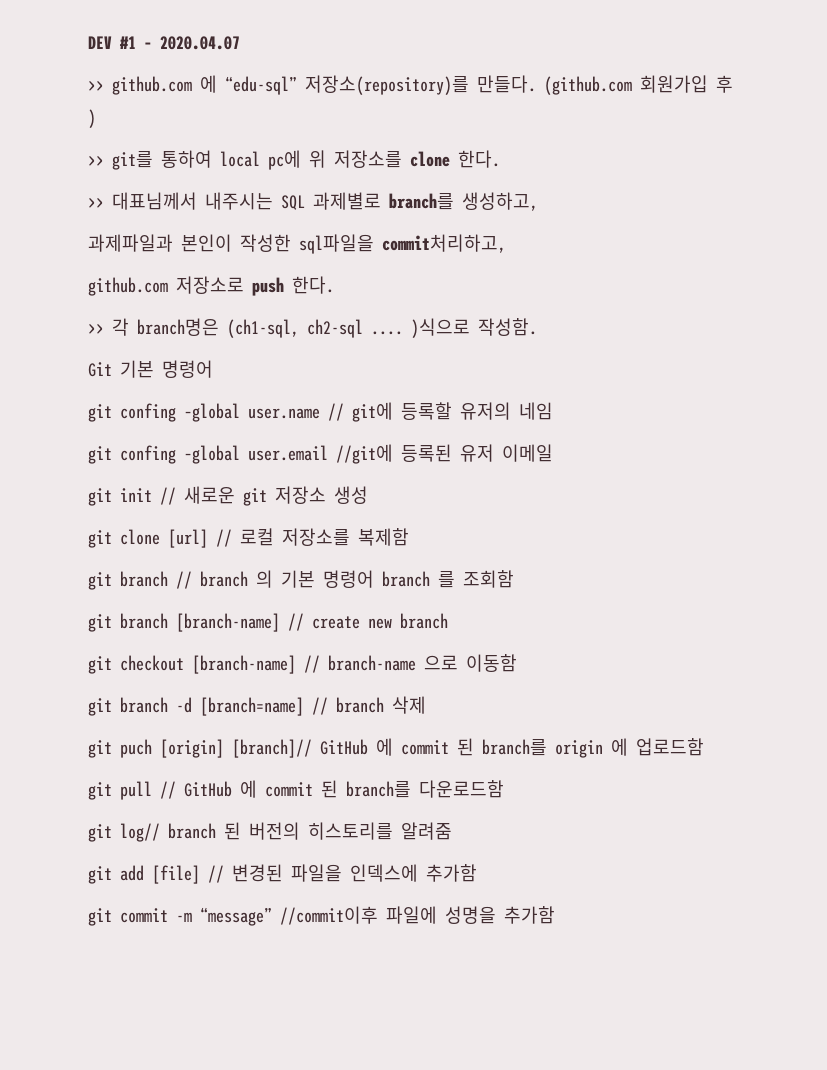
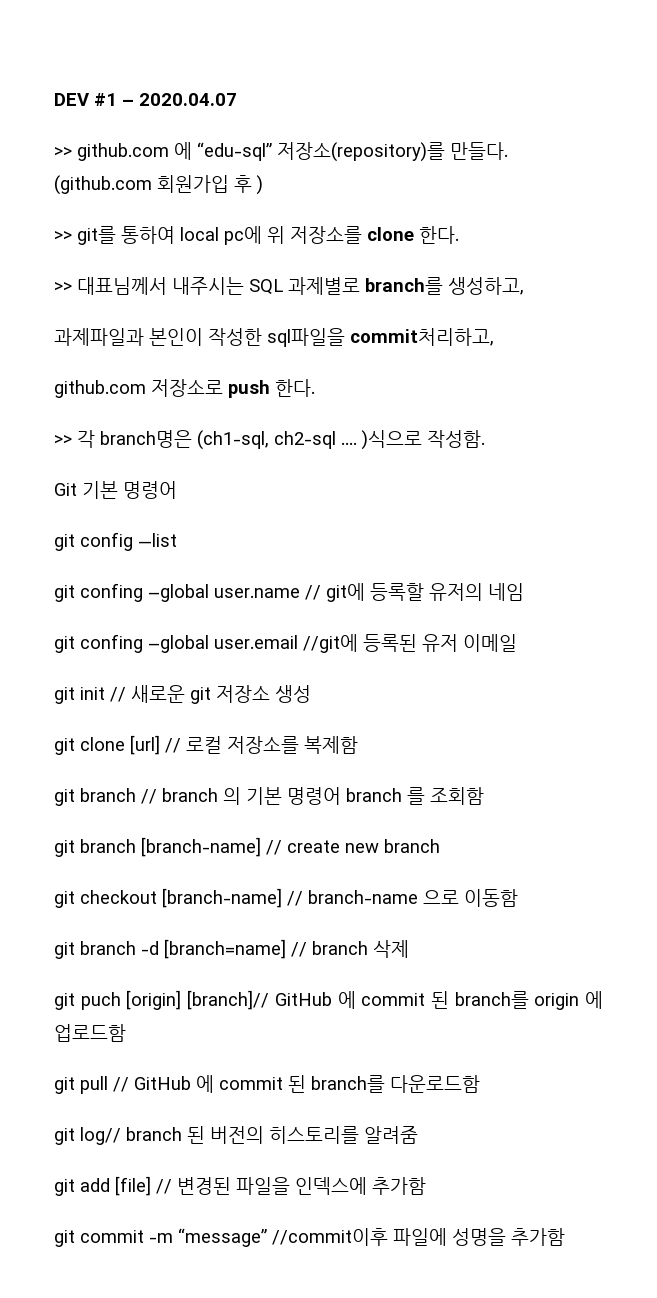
(213, 369) none -> [54,532,177,551] // git config —list

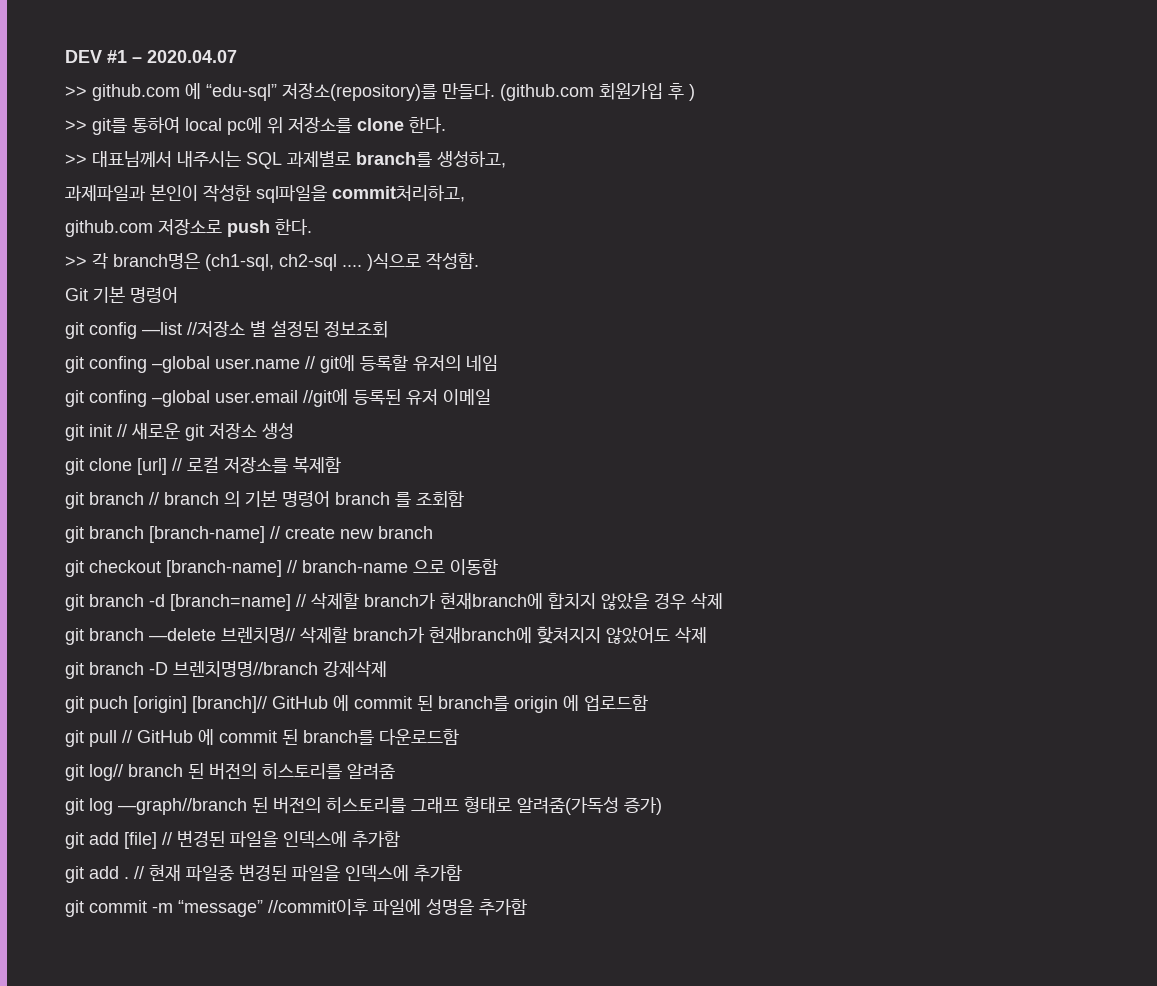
(177, 540) none -> [187,320,388,338] //저장소 별 설정된 정보조회
[312,940,409,958] branch 삭제 -> [311,592,723,610] [65,626,707,645] [65,661,387,679] 삭제할 branch가 현재branch에 합치지 않았을 경우 삭제 // git branch —delete 브렌치명// 삭제할 branch가 현재branch에 핮쳐지지 않았어도 삭제 // git branch -D 브렌치명명//branch 강제삭제
(418, 1135) none -> [65,796,662,815] // git log —graph//branch 된 버전의 히스토리를 그래프 형태로 알려줌(가독성 증가)
(426, 1186) none -> [65,864,462,883] // git add . // 현재 파일중 변경된 파일을 인덱스에 추가함

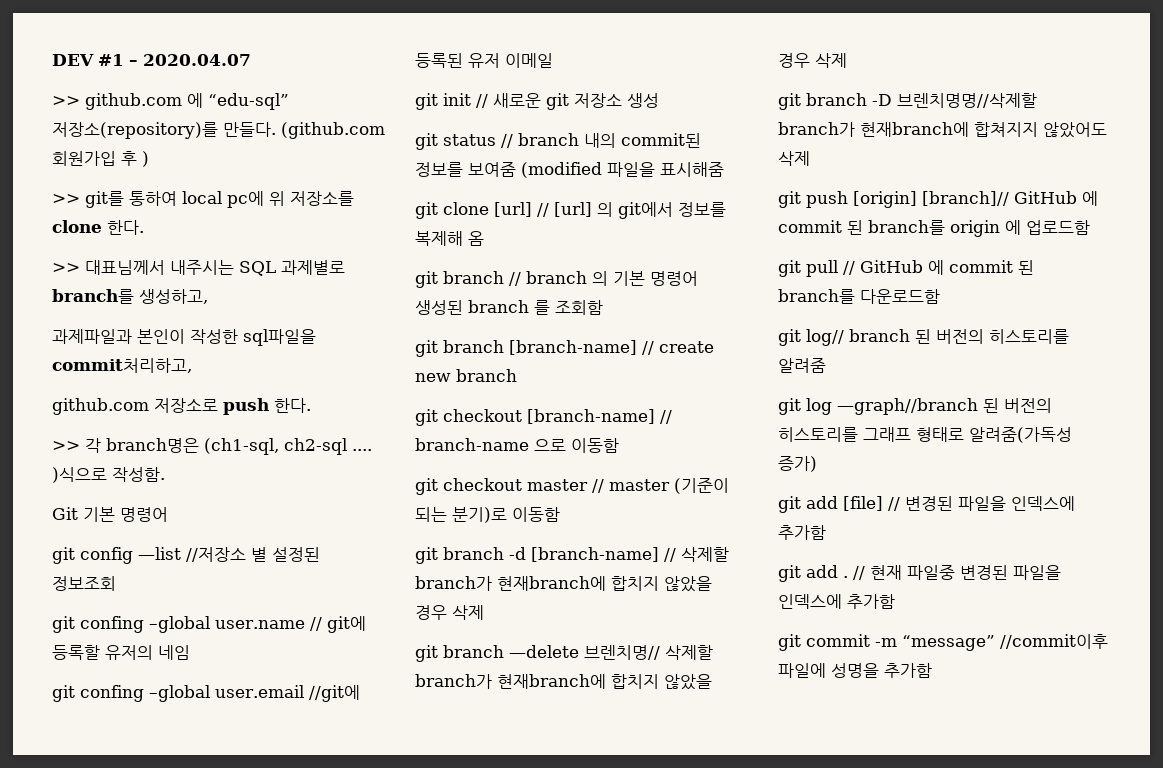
[89,456,341,475] clone [url] // 로컬 저장소를 복제함 -> [443,133,701,148] [415,162,724,178] [415,202,726,219] [415,231,484,246] status // branch 내의 commit된 정보를 보여줌 (modified 파일을 표시해줌 // git clone [url] // [url] 의 git에서 정보를 복제해 옴
(330, 499) none -> [415,300,463,315] 생성된
(498, 567) none -> [415,478,729,495] [415,507,560,523] // git checkout master // master (기준이 되는 분기)로 이동함
[170,594,291,611] [branch=name] -> [531,547,659,562] [branch-name]
[537,626,670,644] 핮쳐지지 않았어도 -> [611,674,712,690] [778,53,810,68] 합치지 않았을 경우
[173,661,387,677] [65,696,128,713] 브렌치명명//branch 강제삭제 // git puch -> [897,93,1037,108] [778,122,1107,138] [778,151,810,166] [778,191,848,208] 브렌치명명//삭제할 branch가 현재branch에 합쳐지지 않았어도 삭제 // git push

